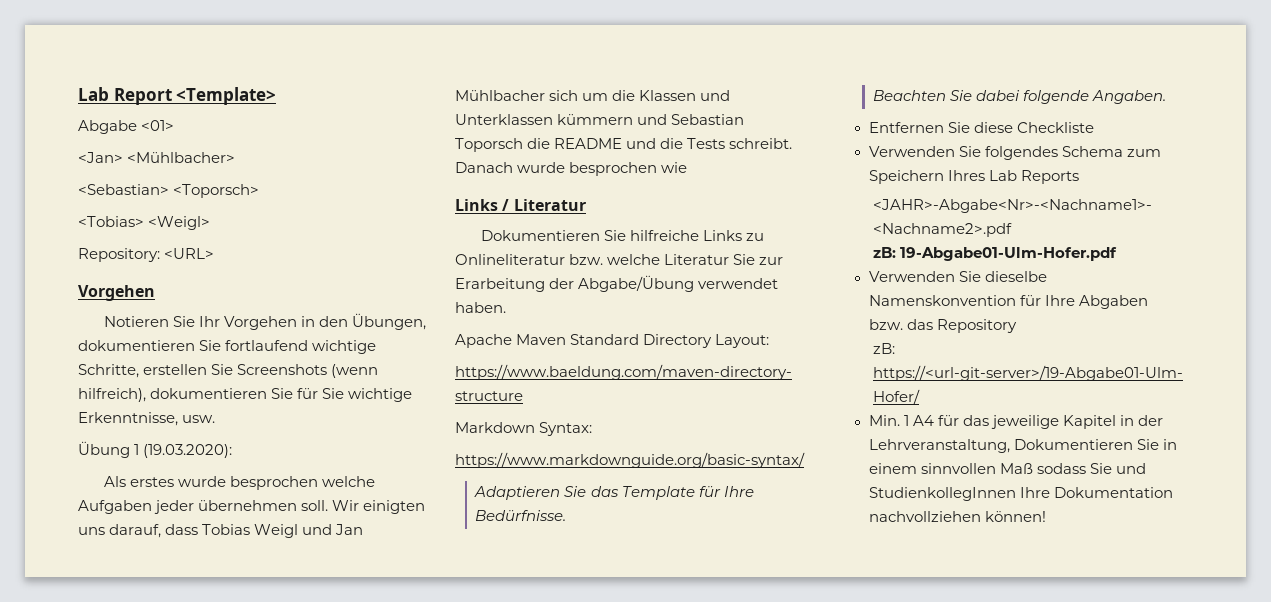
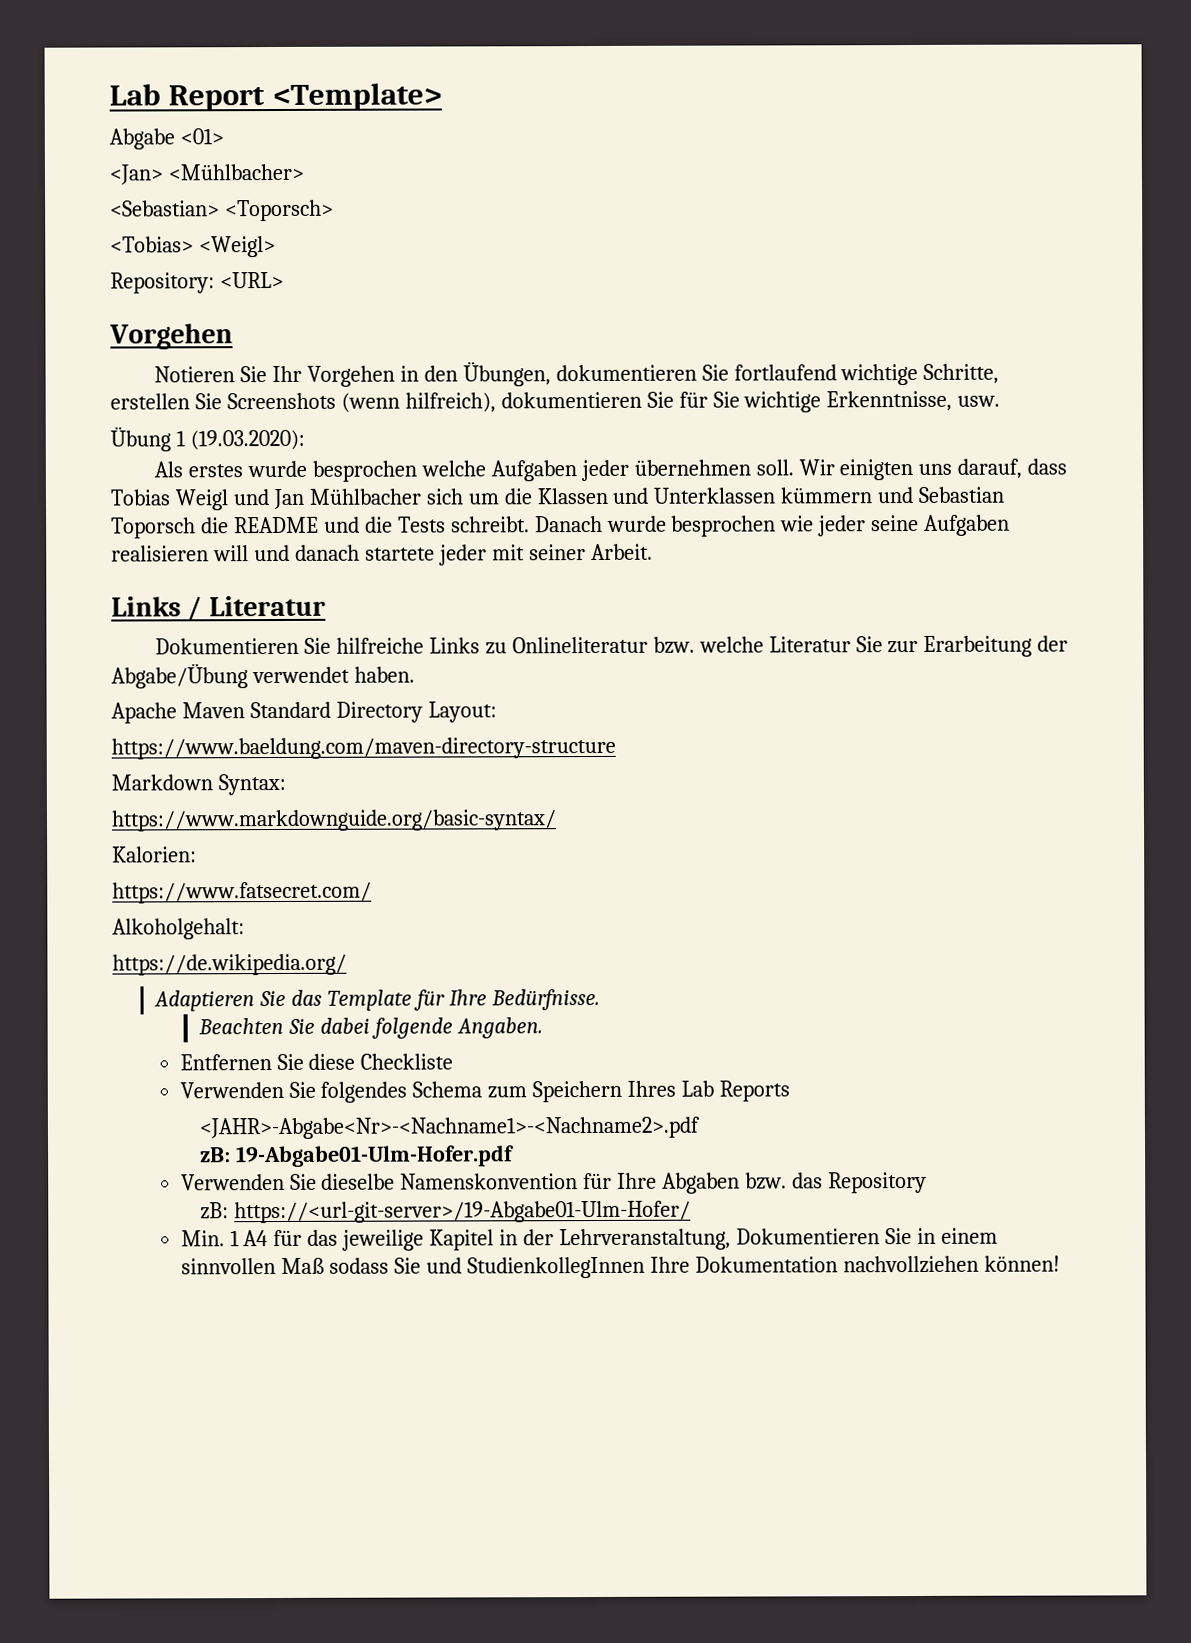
(688, 167) none -> [818,514,1011,537] [111,543,653,566] jeder seine Aufgaben realisieren will und danach startete jeder mit seiner Arbeit.
(805, 460) none -> [112,846,197,863] [112,881,372,904] [112,918,245,940] [112,953,347,976] // Kalorien: // https://www.fatsecret.com/ // Alkoholgehalt: // https://de.wikipedia.org/

